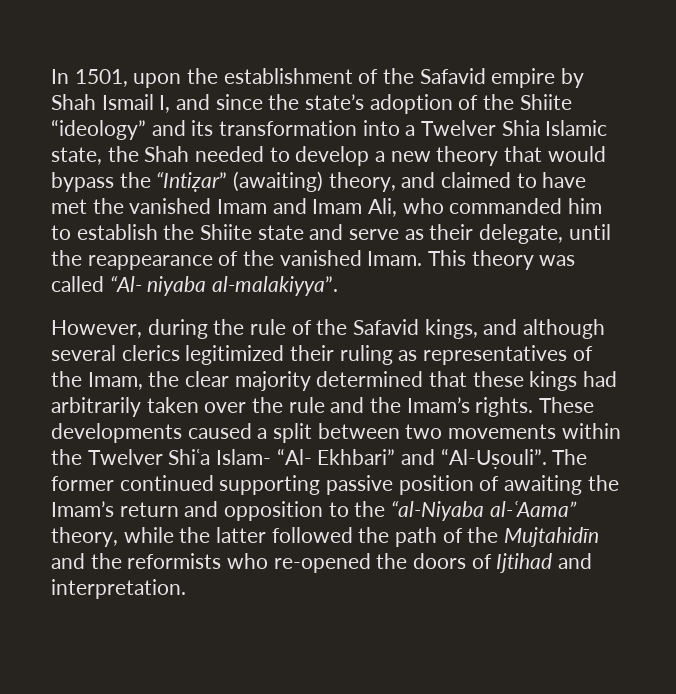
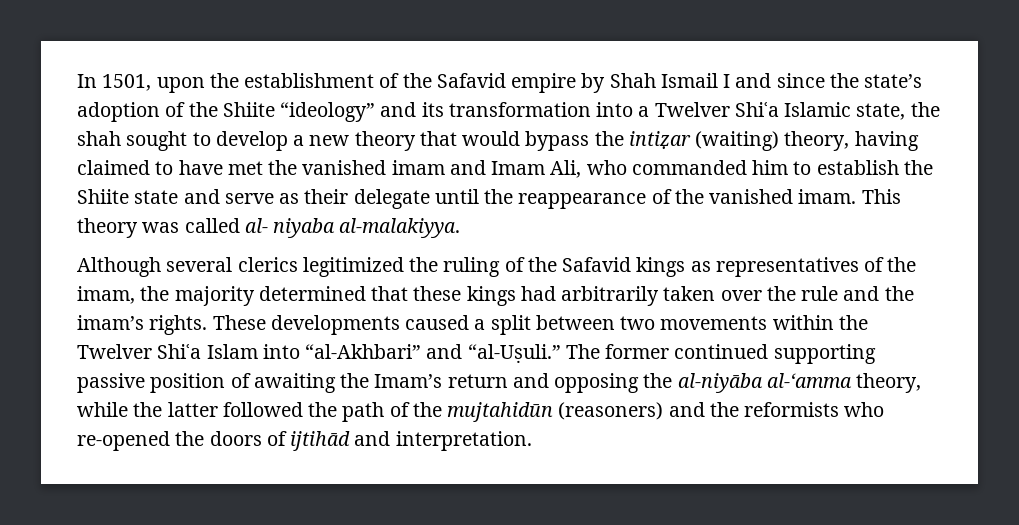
[159,95,171,113] I, -> [723,74,731,88] I
[501,120,540,136] Shia -> [734,102,779,117] Shiʿa
[144,146,265,162] Shah needed -> [77,131,188,151] shah sought
[156,171,436,192] “Intiẓar” (awaiting) theory, and -> [628,131,919,151] intiẓar (waiting) theory, having
[217,199,268,214] Imam -> [391,160,445,175] imam
[479,224,564,244] delegate, -> [353,189,430,209] delegate
[367,251,423,266] Imam. -> [798,189,857,204] imam.
[109,275,339,296] [51,319,606,339] [51,345,393,365] “Al- niyaba al-malakiyya”. // However, during the rule of the Safavid kings, and although several clerics legitimized their ruling -> [244,218,461,238] [77,257,686,277] al- niyaba al-malakiyya. // Although several clerics legitimized the ruling of the Safavid kings
[87,371,230,390] Imam, the clear -> [77,286,170,304] imam, the
[406,397,470,413] Imam’s -> [77,315,144,330] imam’s
[216,448,547,469] Islam- “Al- Ekhbari” and “Al-Uṣouli”. -> [206,344,561,363] Islam into “al-Akhbari” and “al-Uṣuli.”
[224,500,577,521] opposition to the “al-Niyaba al-ʿAama” -> [554,373,852,393] opposing the al-niyāba al-‘amma
[504,527,600,547] Mujtahidīn -> [447,402,664,422] mujtahidūn (reasoners)
[496,553,553,573] Ijtihad -> [290,431,351,451] ijtihād

